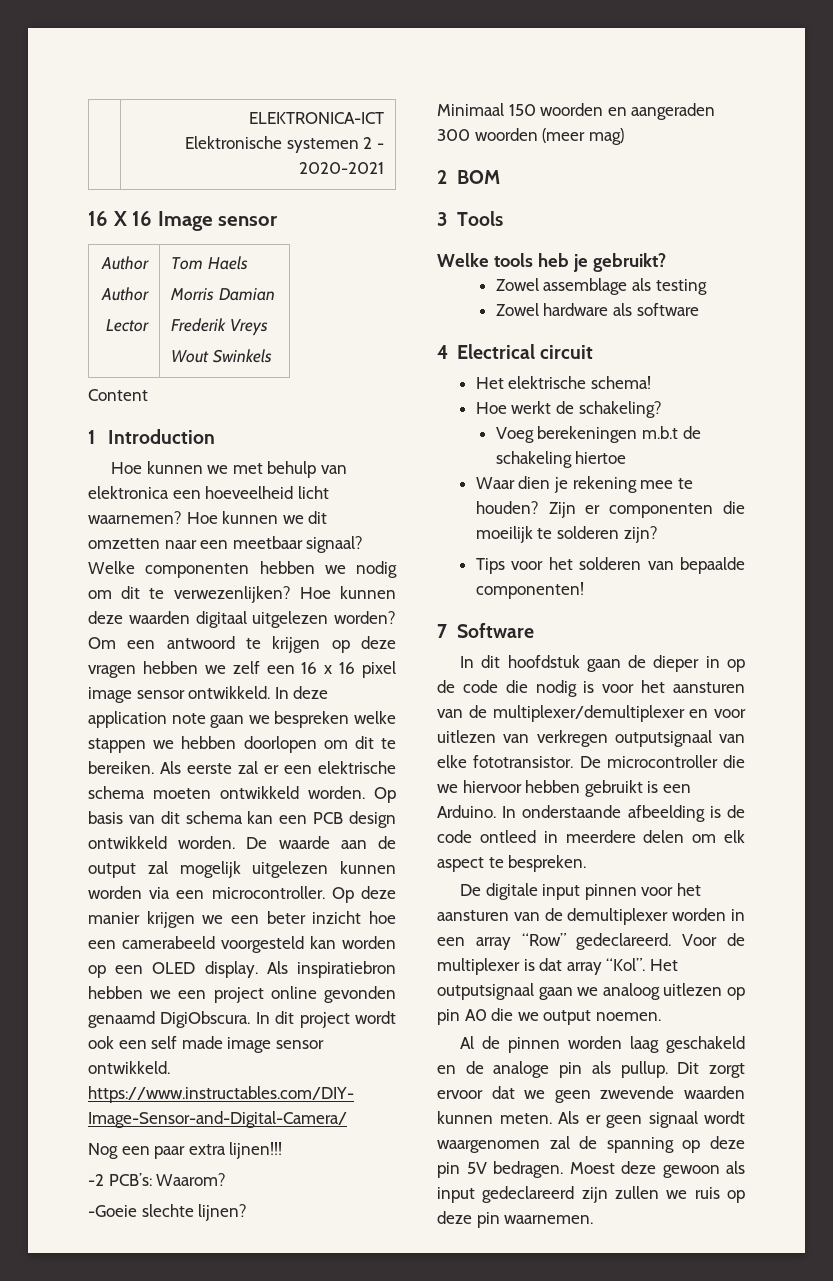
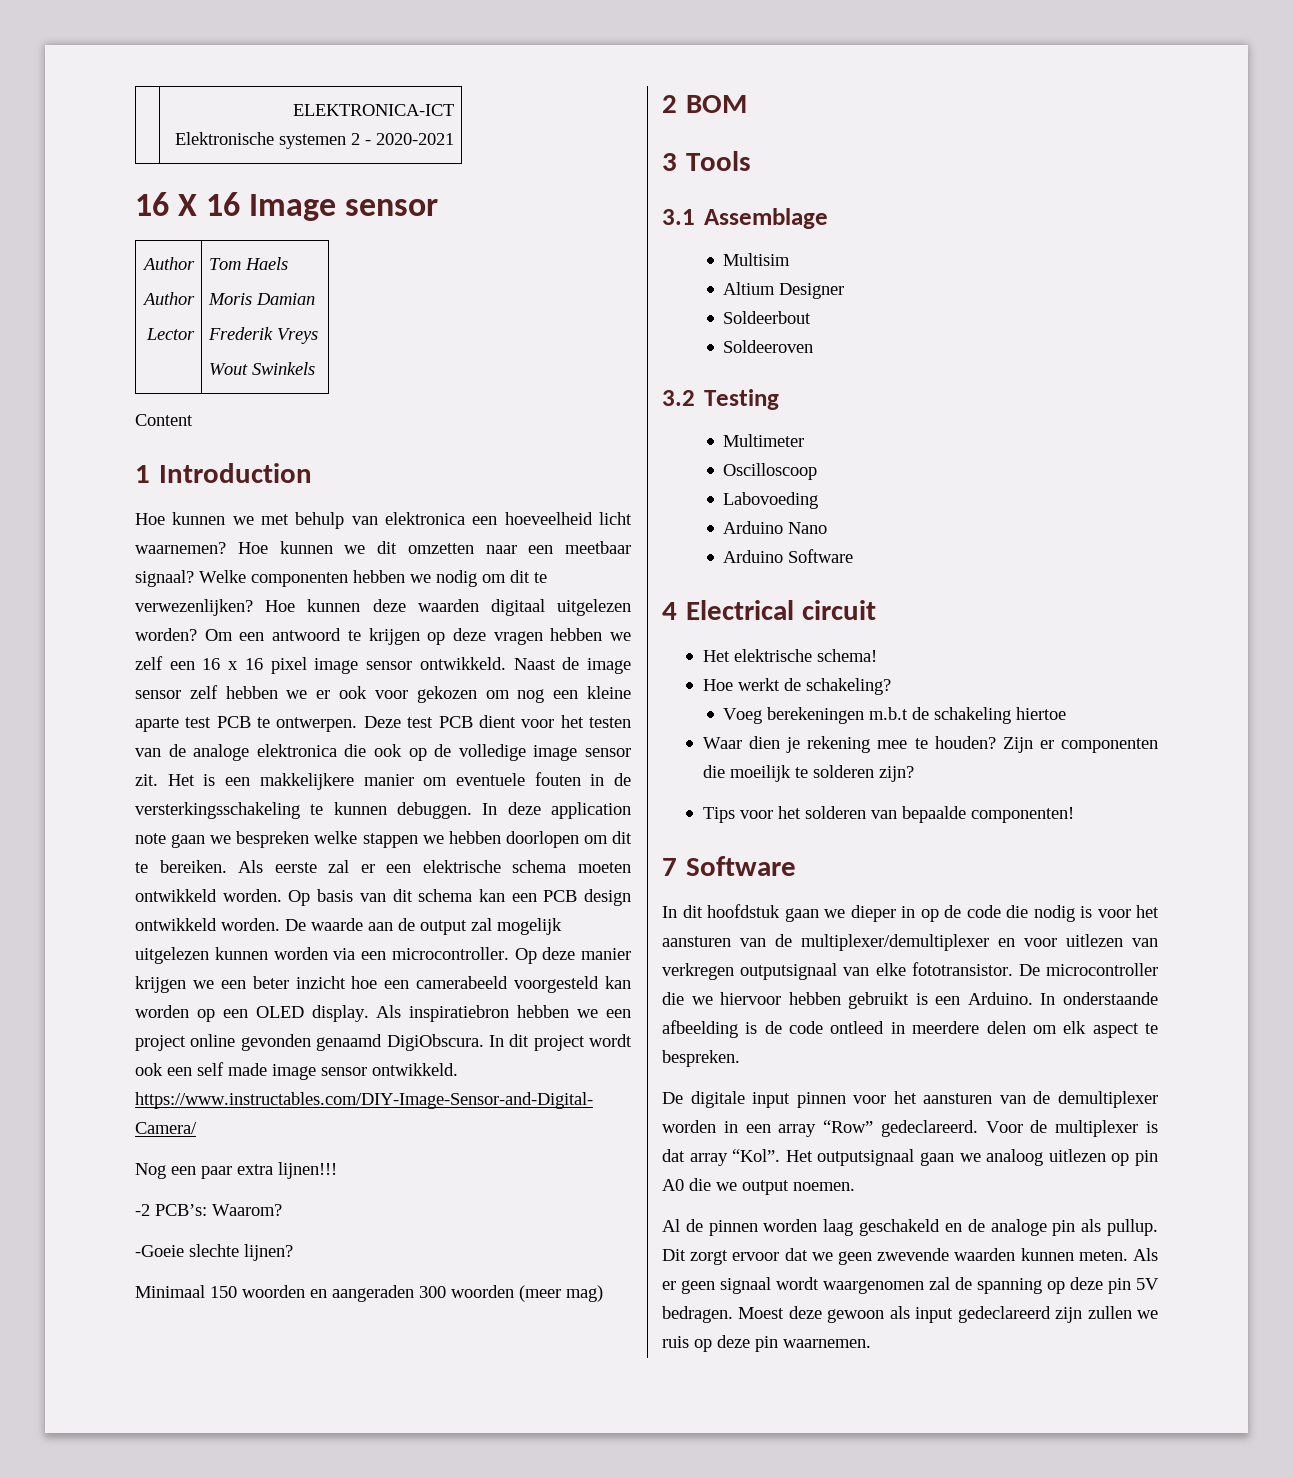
[170,288,215,301] Morris -> [207,293,252,305] Moris
(271, 692) none -> [513,657,631,674] [135,685,631,703] [135,715,631,732] [135,744,632,761] [135,772,631,790] [135,802,472,819] Naast de image sensor zelf hebben we er ook voor gekozen om nog een kleine aparte test PCB te ontwerpen. Deze test PCB dient voor het testen van de analoge elektronica die ook op de volledige image sensor zit. Het is een makkelijkere manier om eventuele fouten in de versterkingsschakeling te kunnen debuggen.
[437,253,666,272] [495,278,707,295] [495,303,699,316] Welke tools heb je gebruikt? // Zowel assemblage als testing // Zowel hardware als software -> [662,208,829,229] [723,253,791,266] [723,282,845,299] [723,311,812,324] [723,340,814,353] [662,389,780,410] [723,434,805,447] [723,463,818,480] [723,492,819,509] [723,521,828,534] [723,549,854,563] 3.1 Assemblage // Multisim // Altium Designer // Soldeerbout // Soldeeroven // 3.2 Testing // Multimeter // Oscilloscoop // Labovoeding // Arduino Nano // Arduino Software
[628,655,647,668] de -> [824,909,845,918] we

